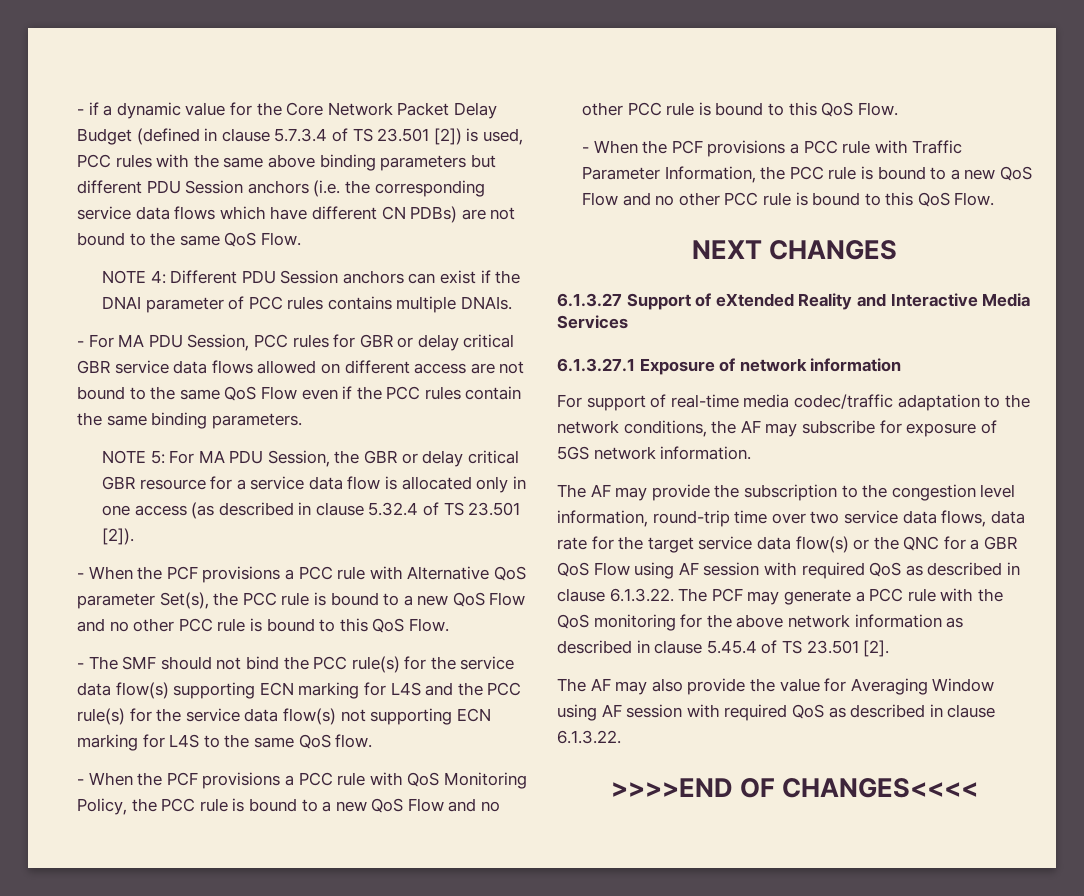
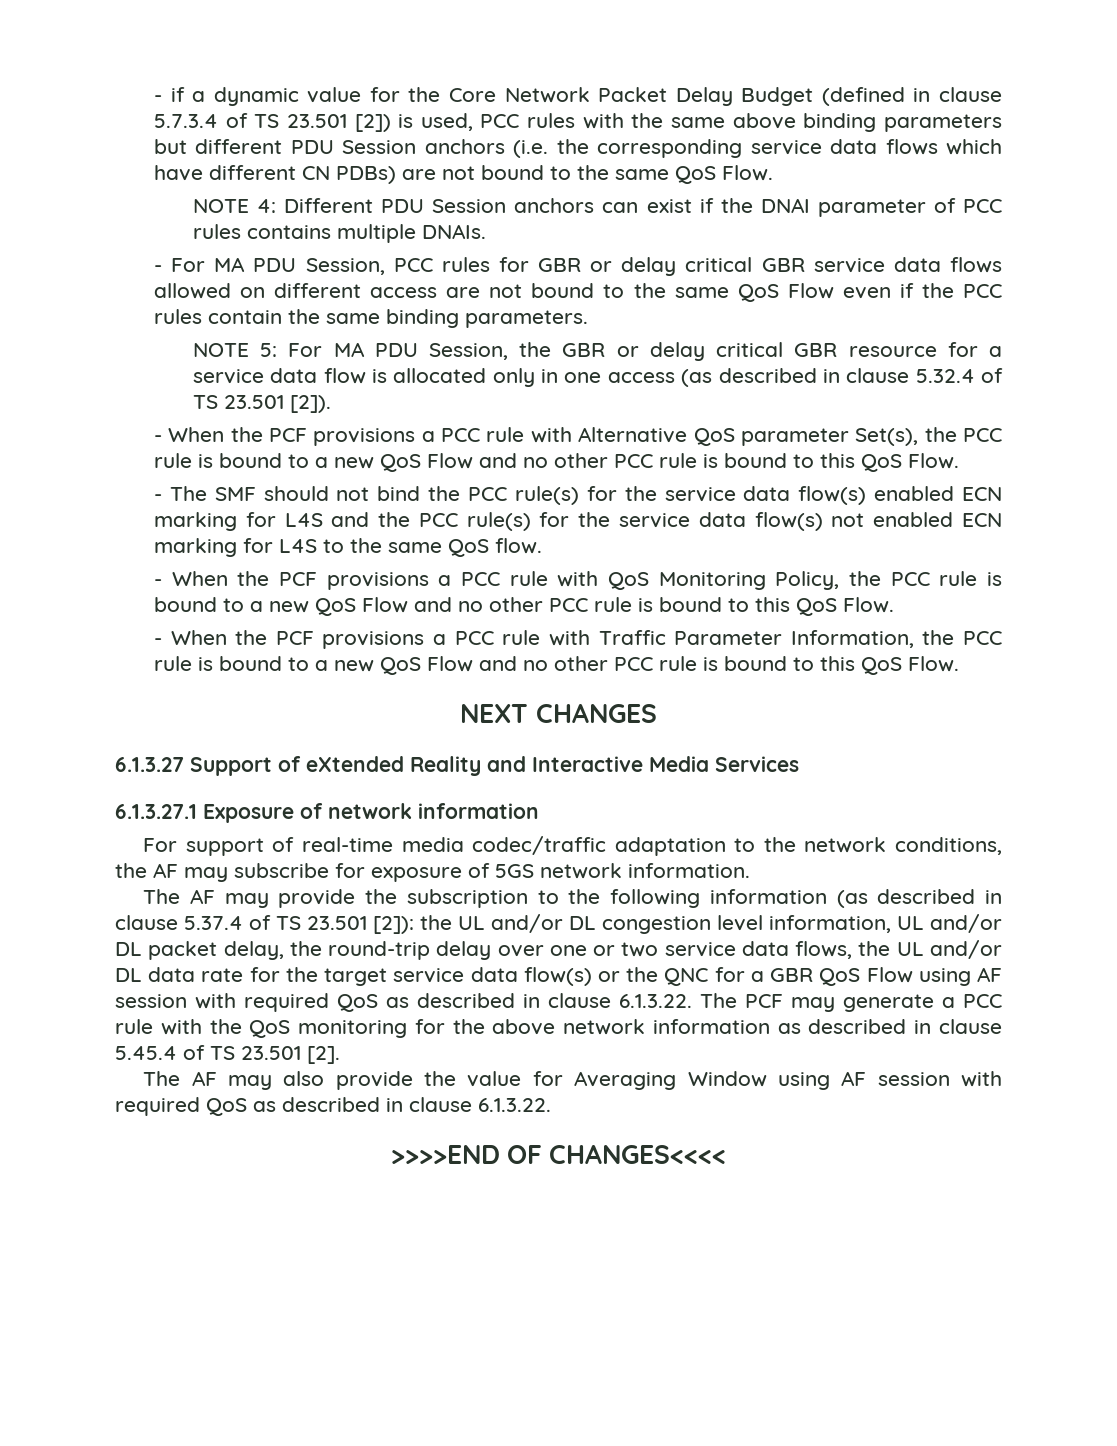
[173,682,256,699] supporting -> [874,486,955,501] enabled
[370,708,453,725] supporting -> [873,512,954,527] enabled
[891,484,1016,501] [557,510,987,527] congestion level information, round-trip time over two service data flows, -> [610,889,1002,908] [115,914,1002,934] [115,940,1002,960] [115,968,142,982] following information (as described in clause 5.37.4 of TS 23.501 [2]): the UL and/or DL congestion level information, UL and/or DL packet delay, the round-trip delay over one or two service data flows, the UL and/or DL

